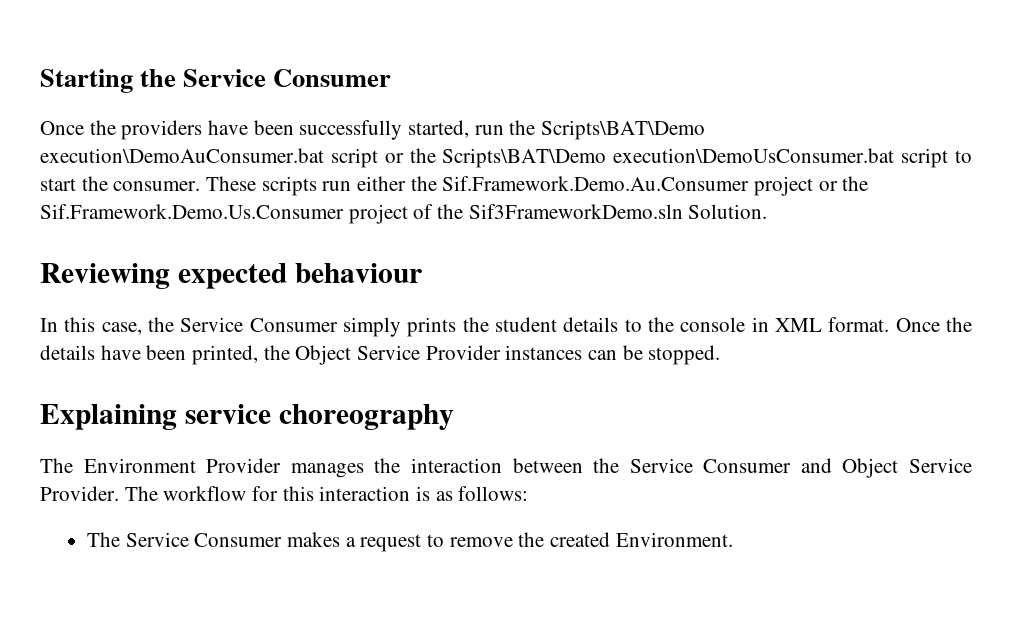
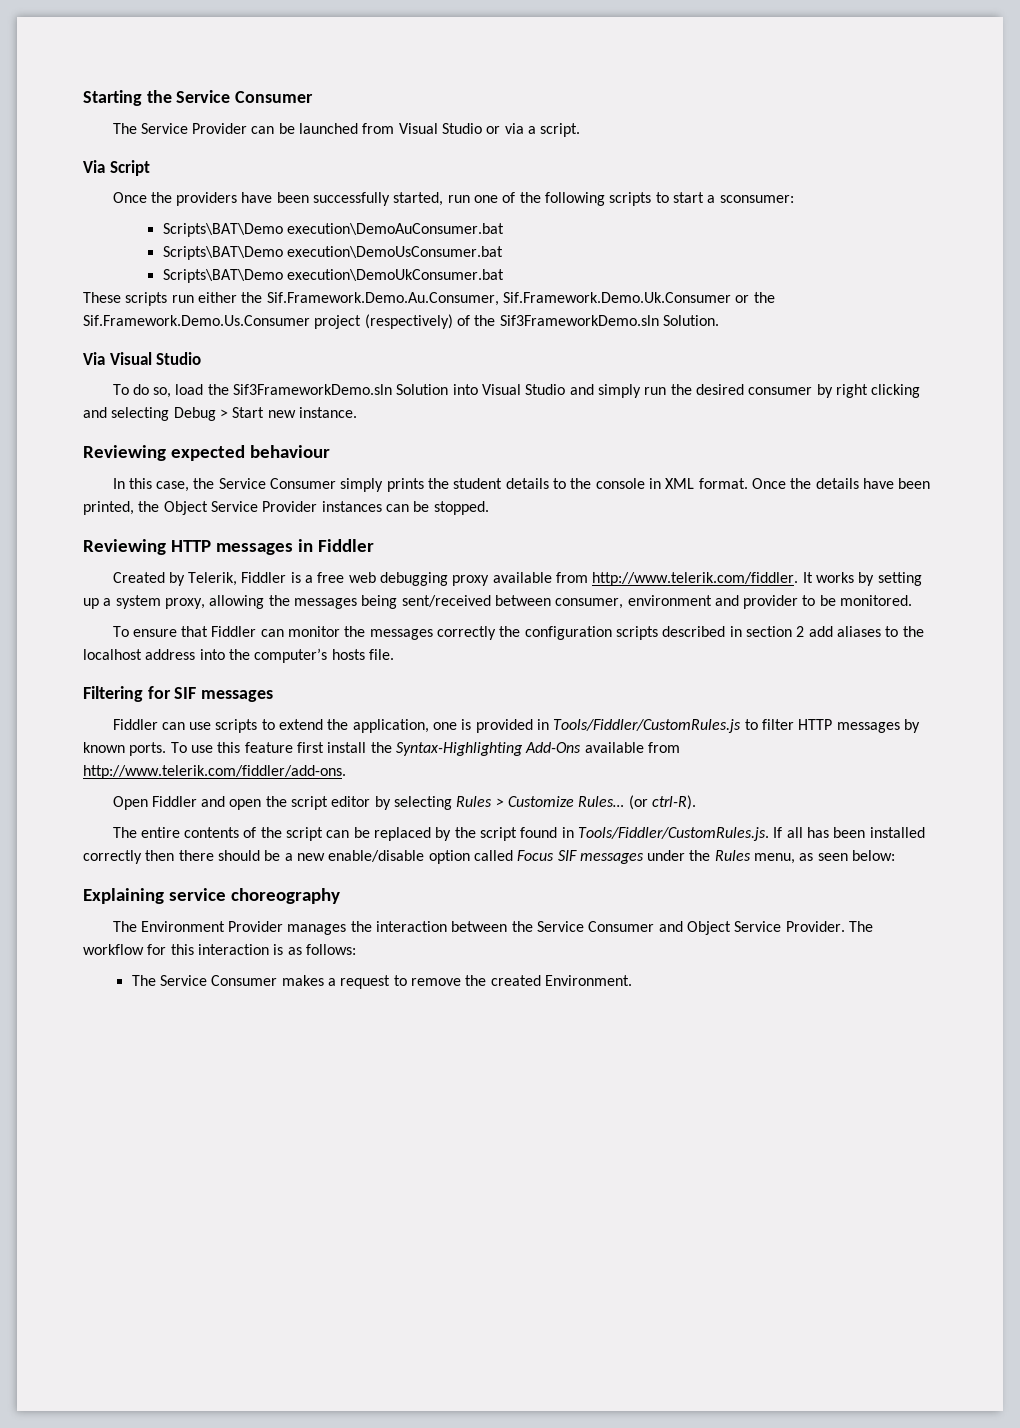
(392, 78) none -> [112,123,581,137] [83,160,150,176] // The Service Provider can be launched from Visual Studio or via a script. // Via Script
[509,120,536,135] the -> [474,192,794,206] one of the following scripts to start a sconsumer: //
[330,148,436,168] script or the -> (505, 229) //
[901,148,972,168] [40,176,201,191] script to start the consumer. -> [162,269,505,283] // Scripts\BAT\Demo execution\DemoUkConsumer.bat //
[442,176,814,196] Sif.Framework.Demo.Au.Consumer project -> [266,292,731,306] Sif.Framework.Demo.Au.Consumer, Sif.Framework.Demo.Uk.Consumer
(408, 214) none -> [364,314,453,329] (respectively)
(768, 211) none -> [83,352,202,365] [112,384,921,398] [83,407,357,421] // Via Visual Studio // To do so, load the Sif3FrameworkDemo.sln Solution into Visual Studio and simply run the desired consumer by right clicking and selecting Debug > Start new instance.
(721, 355) none -> [83,539,374,555] [112,572,922,586] [83,595,913,609] [112,626,924,640] [83,648,394,663] [83,686,274,702] [112,719,920,733] [83,742,680,756] [83,765,346,779] [112,795,697,810] [112,827,925,841] [83,850,896,864] // Reviewing HTTP messages in Fiddler // Created by Telerik, Fiddler is a free web debugging proxy available from http://www.telerik.com/fiddler. It works by setting up a system proxy, allowing the messages being sent/received between consumer, environment and provider to be monitored. // To ensure that Fiddler can monitor the messages correctly the configuration scripts described in section 2 add aliases to the localhost address into the computer’s hosts file. // Filtering for SIF messages // Fiddler can use scripts to extend the application, one is provided in Tools/Fiddler/CustomRules.js to filter HTTP messages by known ports. To use this feature first install the Syntax-Highlighting Add-Ons available from http://www.telerik.com/fiddler/add-ons. // Open Fiddler and open the script editor by selecting Rules > Customize Rules… (or ctrl-R). // The entire contents of the script can be replaced by the script found in Tools/Fiddler/CustomRules.js. If all has been installed correctly then there should be a new enable/disable option called Focus SIF messages under the Rules menu, as seen below:

